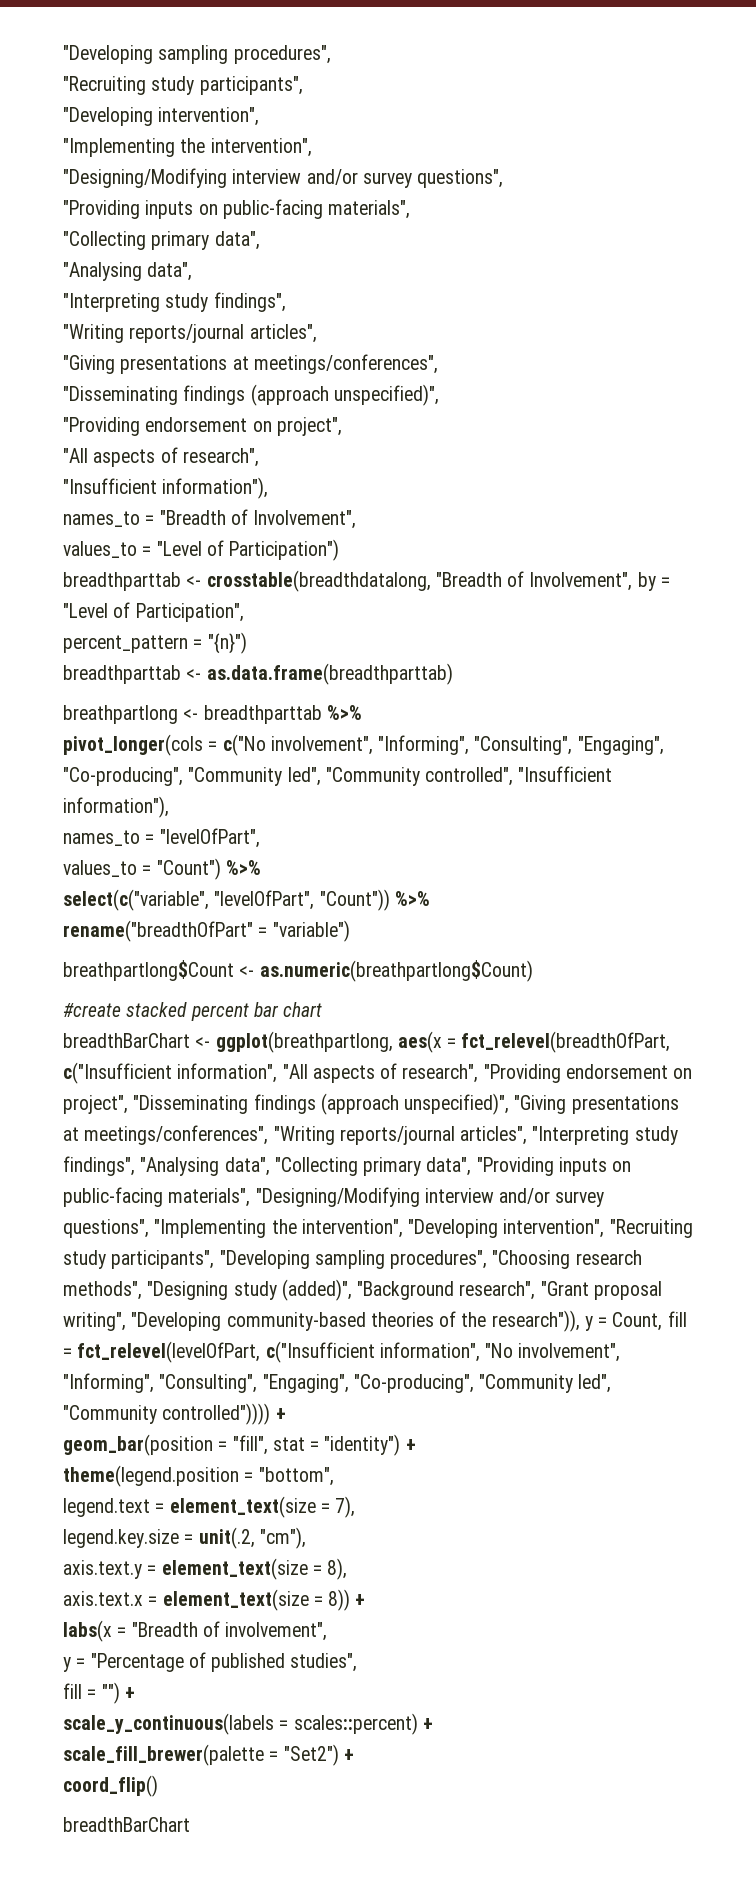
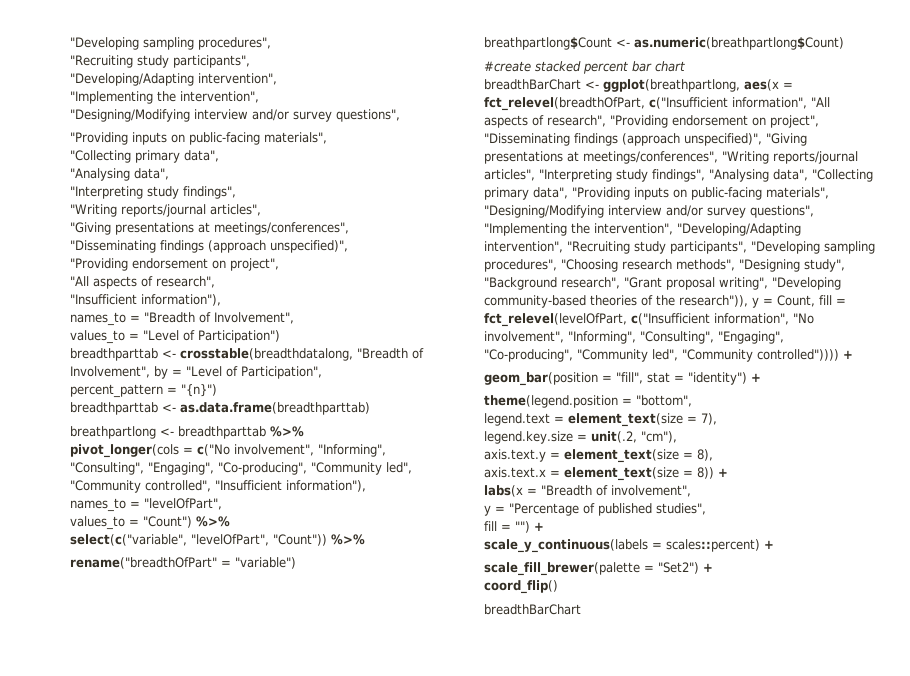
[63,107,153,126] "Developing -> [70,73,194,86] "Developing/Adapting
[408,1219,499,1238] "Developing -> [677,223,801,236] "Developing/Adapting
[233,1279,352,1301] study (added)", -> [804,259,845,272] study",

